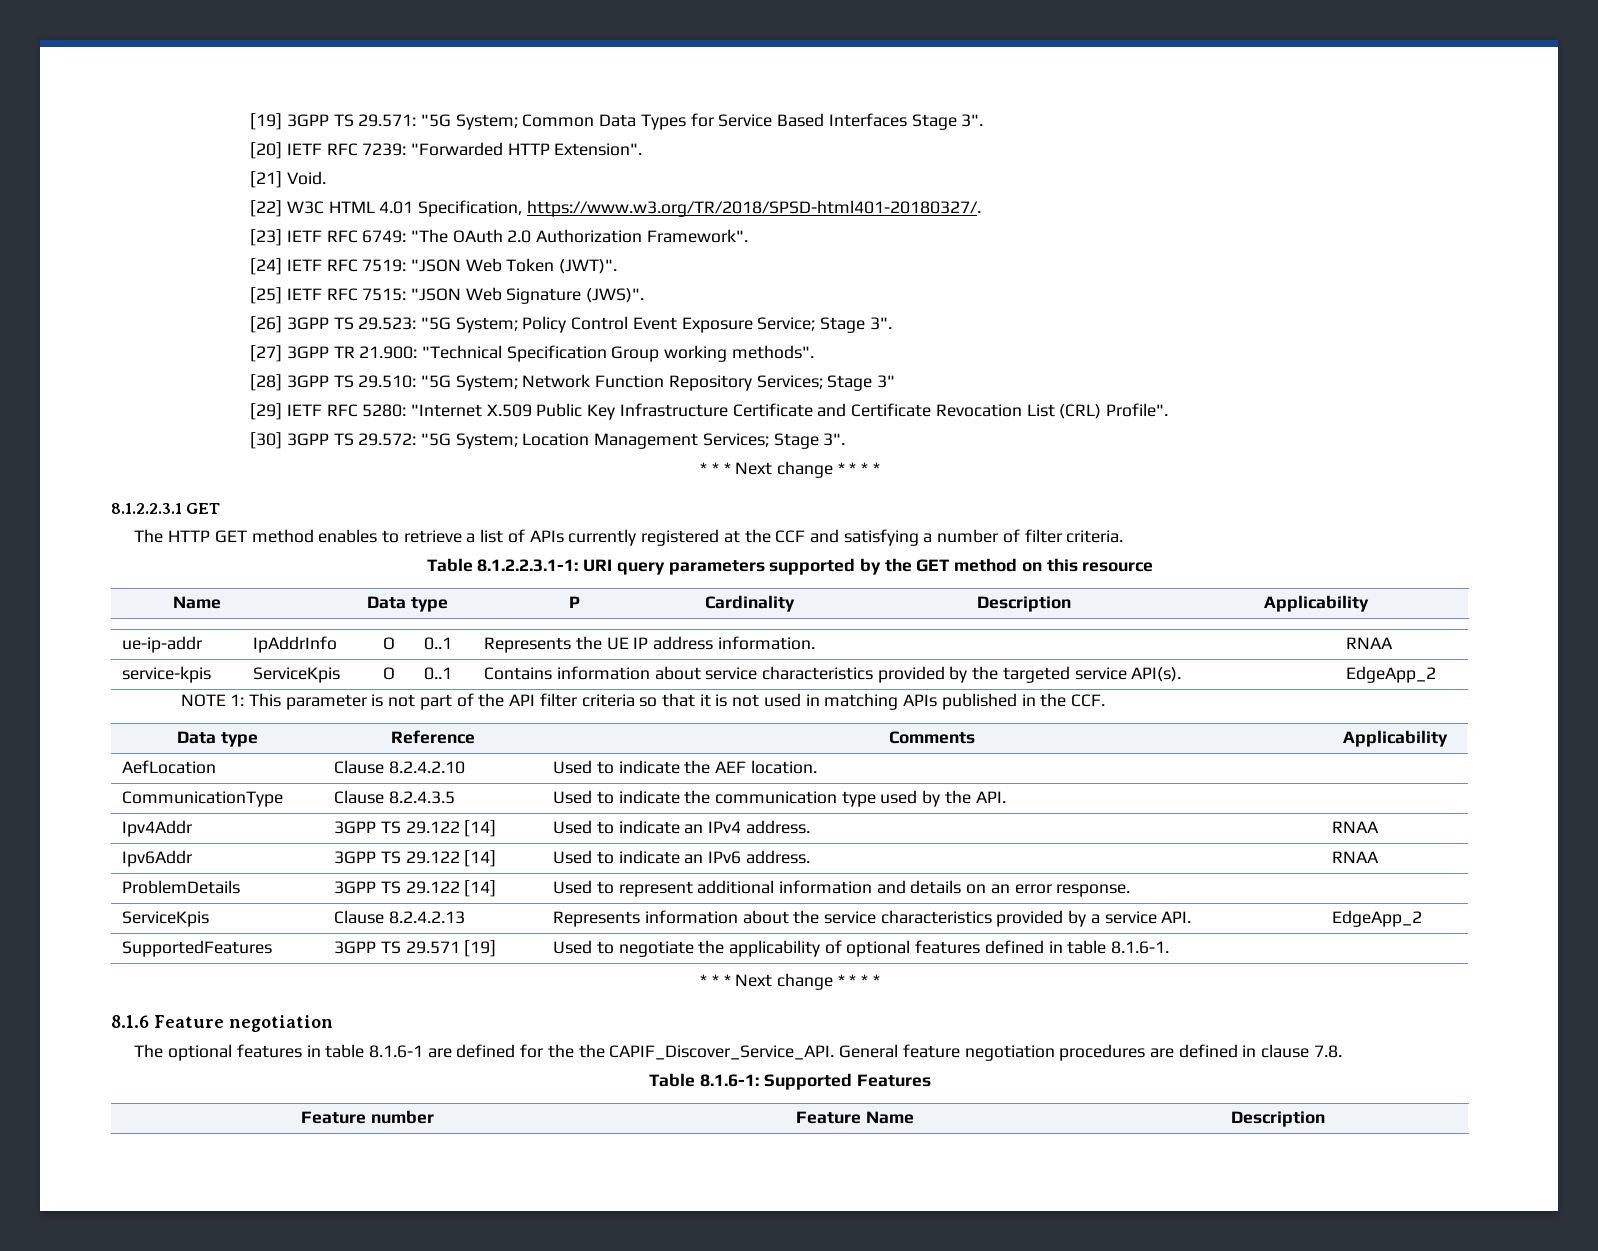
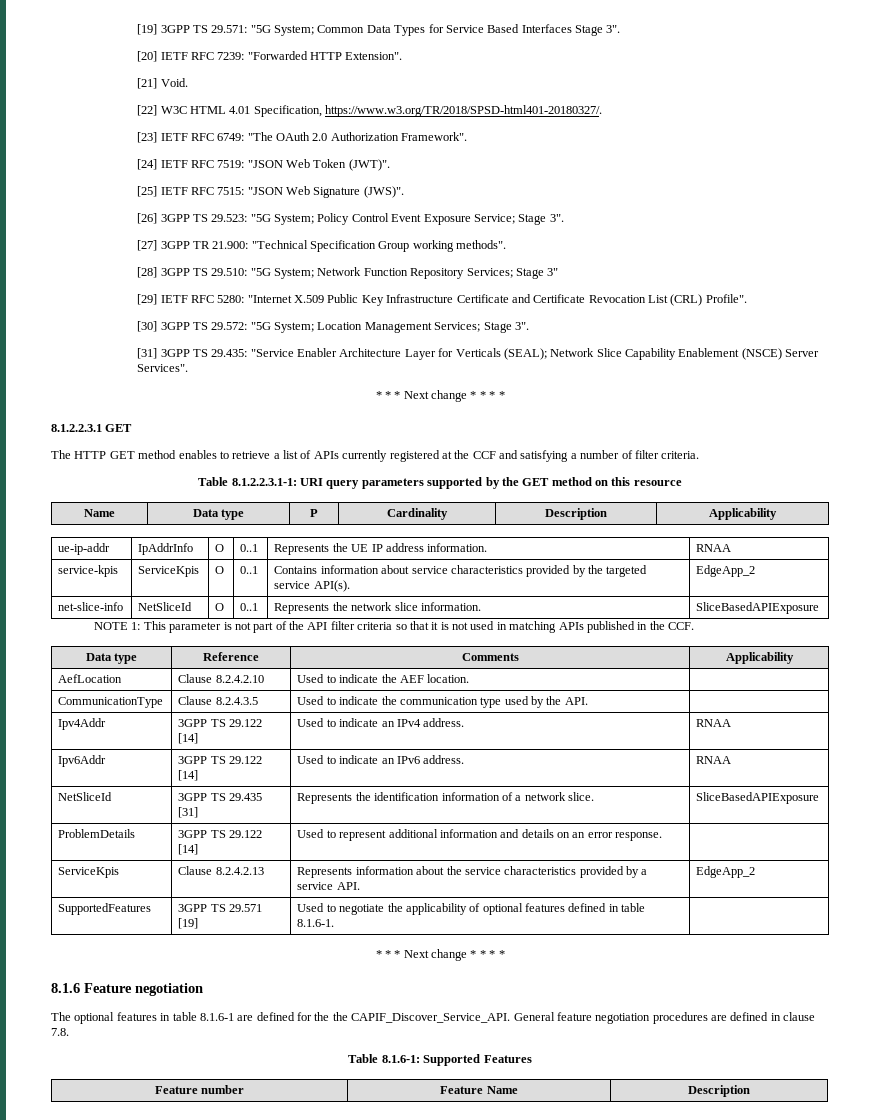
(846, 439) none -> [137,348,820,360] [137,364,189,372] // [31] 3GPP TS 29.435: "Service Enabler Architecture Layer for Verticals (SEAL); Network Slice Capability Enablement (NSCE) Server Services".
(1437, 674) none -> [58,602,124,611] [138,602,193,611] [215,603,225,611] [240,603,259,611] [274,602,481,614] [696,602,820,614] // net-slice-info | NetSliceId | O | 0..1 | Represents the network slice information. | SliceBasedAPIExposure
(1380, 857) none -> [58,792,113,801] [178,793,263,801] [178,807,199,818] [297,792,595,804] [696,792,820,804] // NetSliceId | 3GPP TS 29.435 [31] | Represents the identification information of a network slice. | SliceBasedAPIExposure

